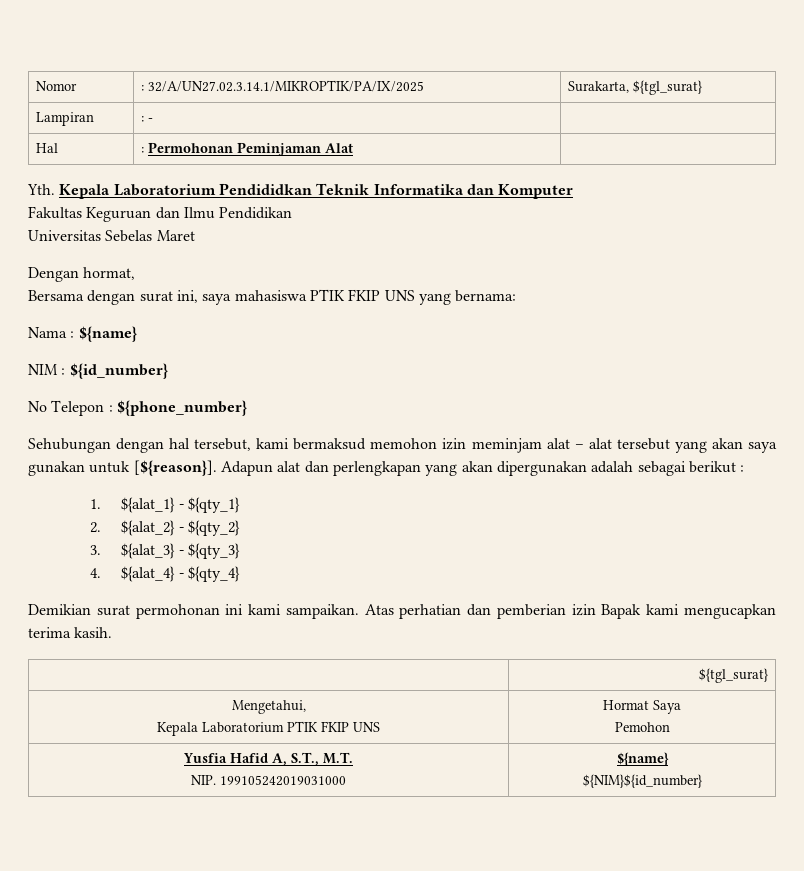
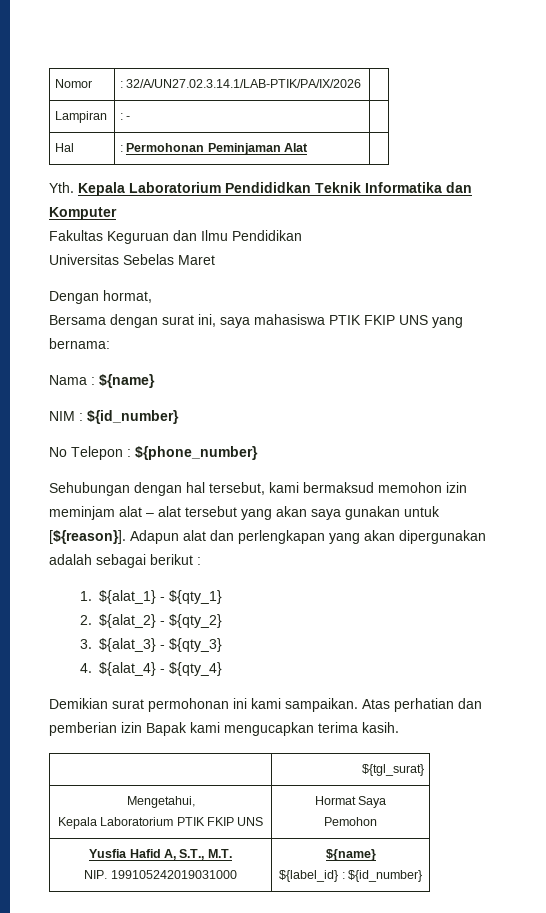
[147,80,424,92] [567,80,702,95] 32/A/UN27.02.3.14.1/MIKROPTIK/PA/IX/2025 | Surakarta, ${tgl_surat} -> [126,79,362,88] 32/A/UN27.02.3.14.1/LAB-PTIK/PA/IX/2026 |
[582,774,702,788] ${NIM}${id_number} -> [279,870,422,882] ${label_id} : ${id_number}

